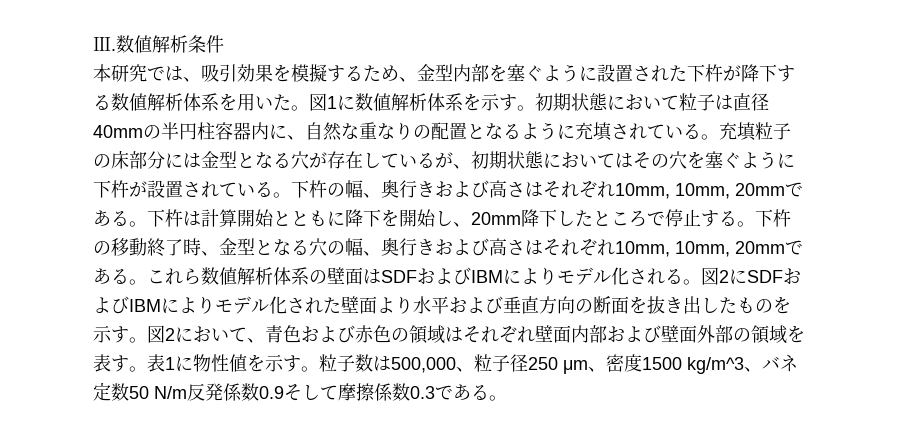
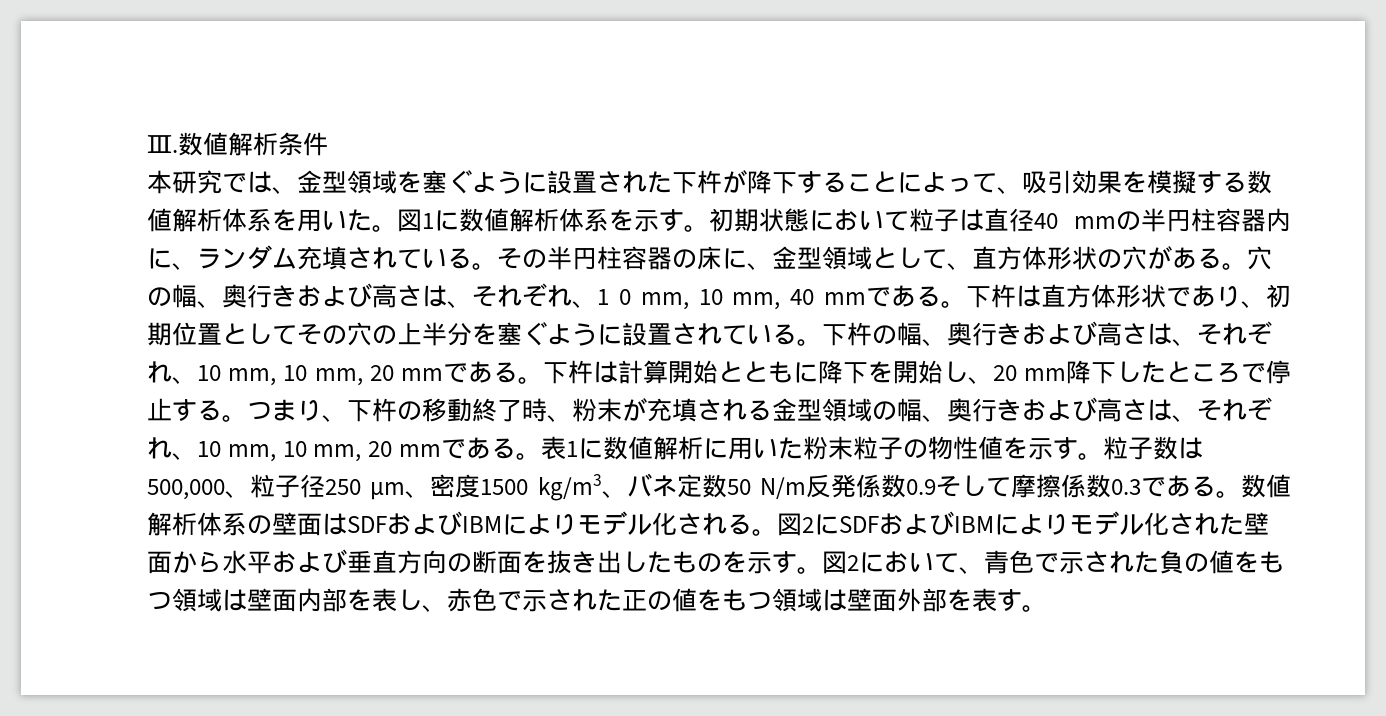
[201,64,489,82] 吸引効果を模擬するため、金型内部 -> [297,170,397,194] 金型領域
(111, 102) none -> [847,170,1247,194] ことによって、吸引効果を模擬する
[93,125,143,138] 40mm -> [1034,213,1116,229] 40 mm
[305,122,791,141] [93,150,795,169] [93,180,147,198] 自然な重なりの配置となるように充填されている。充填粒子の床部分には金型となる穴が存在しているが、初期状態においてはその穴を塞ぐように下杵が -> [197,245,1272,270] [147,283,1291,310] [147,322,622,346] ランダム充填されている。その半円柱容器の床に、金型領域として、直方体形状の穴がある。穴の幅、奥行きおよび高さは、それぞれ、1 0 mm, 10 mm, 40 mmである。下杵は直方体形状であり、初期位置としてその穴の上半分を塞ぐように
[543,181,785,199] それぞれ10mm, 10mm, 20mm -> [1172,321,1272,346] [147,361,443,386] 、それぞれ、10 mm, 10 mm, 20 mm
[471,212,521,225] 20mm -> [992,365,1066,381] 20 mm
(755, 224) none -> [247,399,347,422] つまり、
[219,238,803,257] [93,268,201,285] 金型となる穴の幅、奥行きおよび高さはそれぞれ10mm, 10mm, 20mmである。これら -> [572,397,1272,422] [147,436,1203,462] [147,473,1241,501] 粉末が充填される金型領域の幅、奥行きおよび高さは、それぞれ、10 mm, 10 mm, 20 mmである。表1に数値解析に用いた粉末粒子の物性値を示す。粒子数は500,000、粒子径250 μm、密度1500 kg/m3、バネ定数50 N/m反発係数0.9そして摩擦係数0.3である。
[377,296,413,314] より -> [172,551,222,573] から
[301,325,661,344] および赤色の領域はそれぞれ壁面内部および -> [1034,550,1284,574] [147,588,847,612] で示された負の値をもつ領域は壁面内部を表し、赤色で示された正の値をもつ領域は
[733,325,787,344] の領域 -> (947, 600) none
[147,354,798,374] [93,382,507,401] 表1に物性値を示す。粒子数は500,000、粒子径250 μm、密度1500 kg/m^3、バネ定数50 N/m反発係数0.9そして摩擦係数0.3である。 -> (1047, 608) none

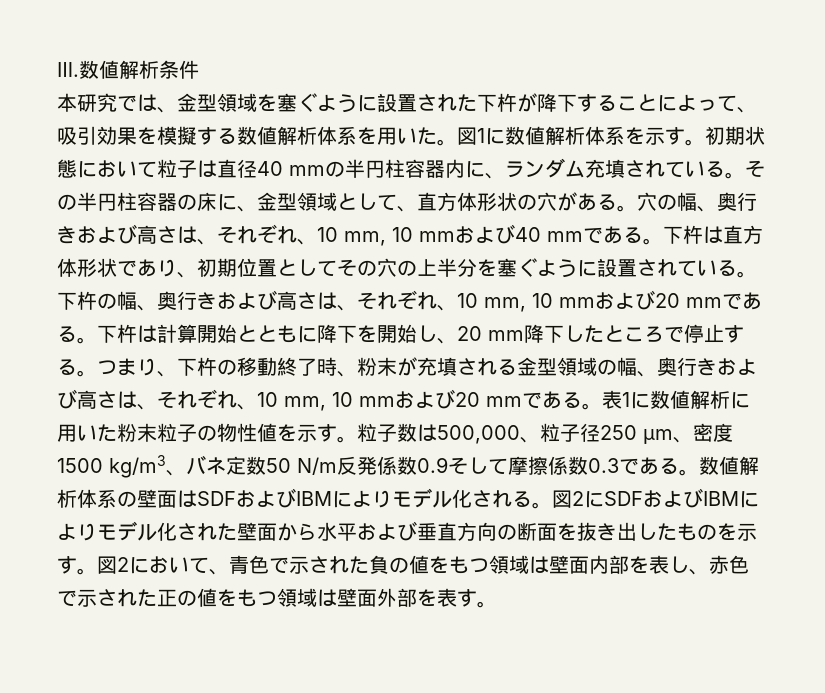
[597,289,781,310] 1 0 mm, 10 mm, -> [317,224,515,246] 10 mm, 10 mmおよび
[314,368,363,386] mm, -> [559,290,655,310] mmおよび
[313,444,362,462] mm, -> [359,389,455,409] mmおよび

